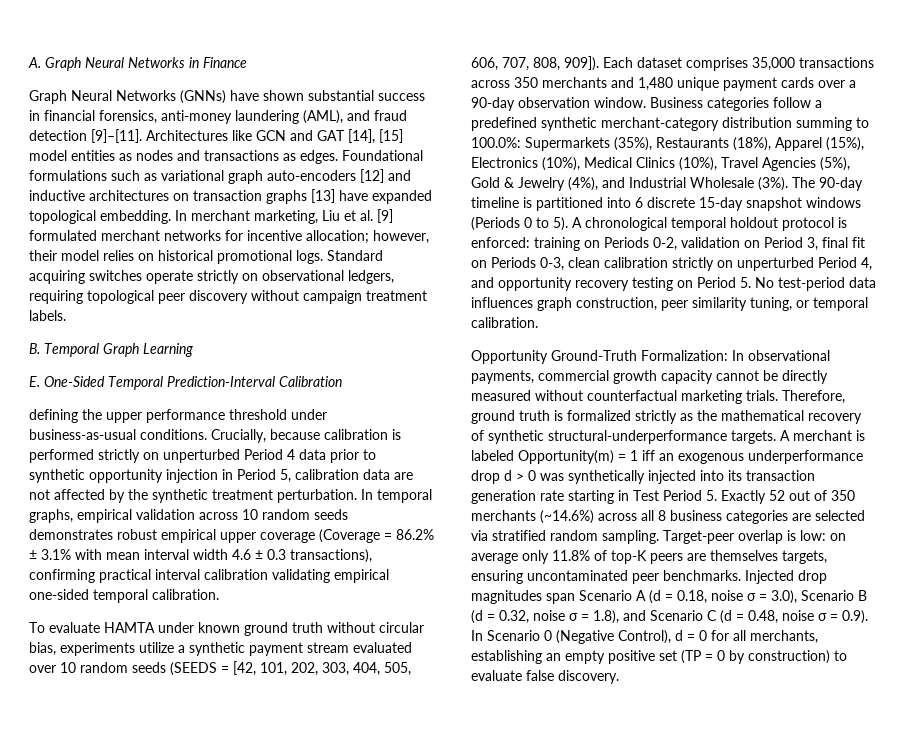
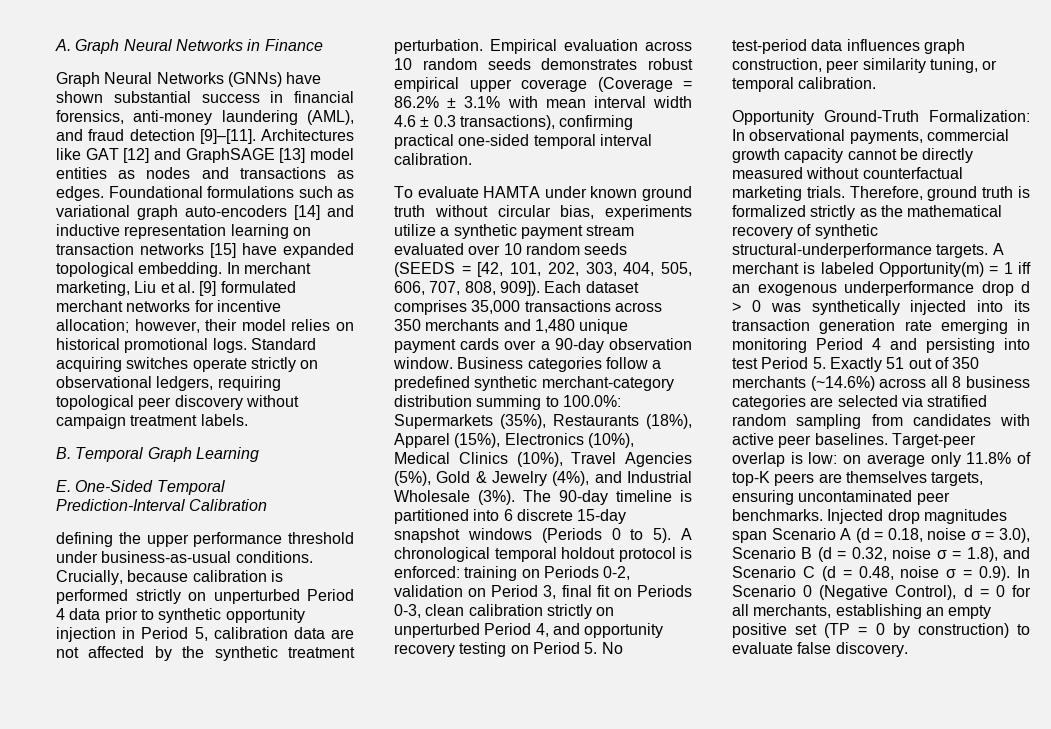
[256,129,403,144] GCN and GAT [14], [15] -> [85,148,306,163] GAT [12] and GraphSAGE [13]
[360,169,384,183] [12] -> [294,205,320,220] [14]
[89,189,335,204] architectures on transaction graphs [13] -> [124,224,311,239] [56,243,236,258] representation learning on transaction networks [15]
[361,489,432,503] [29,509,195,523] In temporal graphs, empirical validation -> [490,39,638,54] Empirical evaluation
[155,569,389,583] interval calibration validating empirical -> (454, 141) none
(148, 596) none -> [599,134,652,146] interval
[568,490,659,504] starting in Test -> [940,319,1030,334] [732,338,1030,353] [732,358,758,369] emerging in monitoring Period 4 and persisting into test
[769,490,785,501] 52 -> [886,357,905,369] 51
[602,530,659,544] sampling. -> [796,414,1030,429] [732,433,888,448] sampling from candidates with active peer baselines.

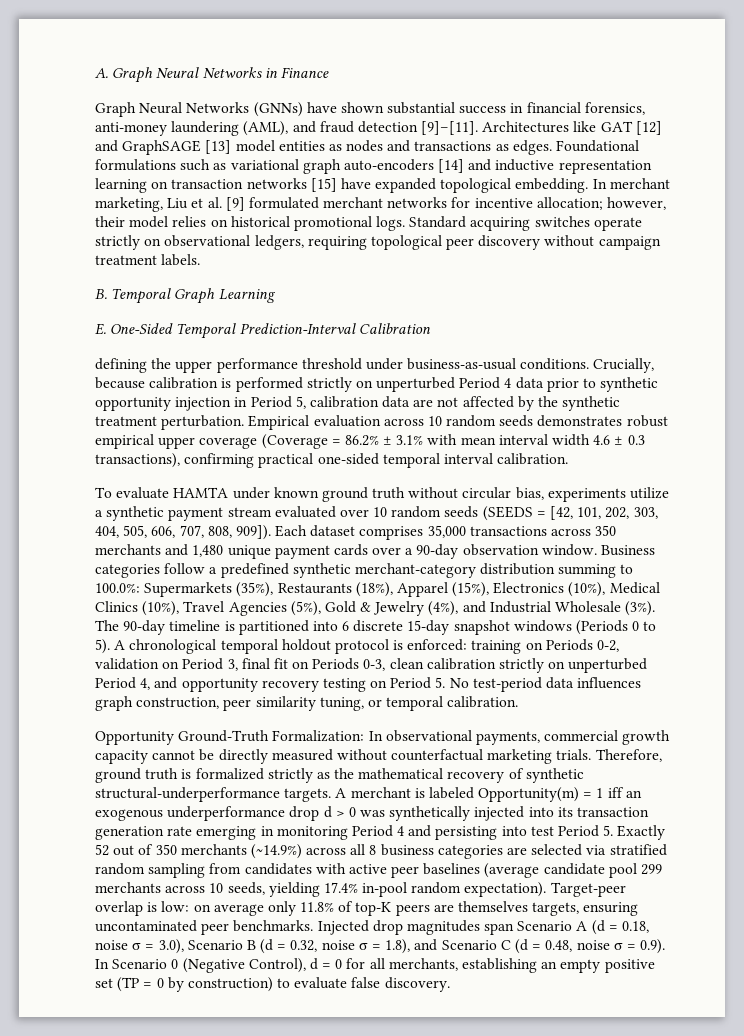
[886,357,905,369] 51 -> [95,844,109,856] 52
[810,376,875,391] (~14.6%) -> [250,844,302,859] (~14.9%)
[814,433,888,445] baselines. -> [423,863,663,878] [95,882,547,897] baselines (average candidate pool 299 merchants across 10 seeds, yielding 17.4% in-pool random expectation).

